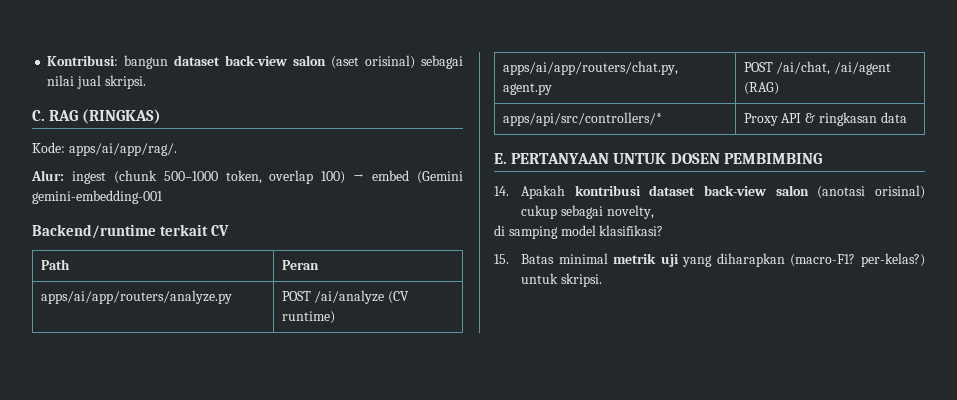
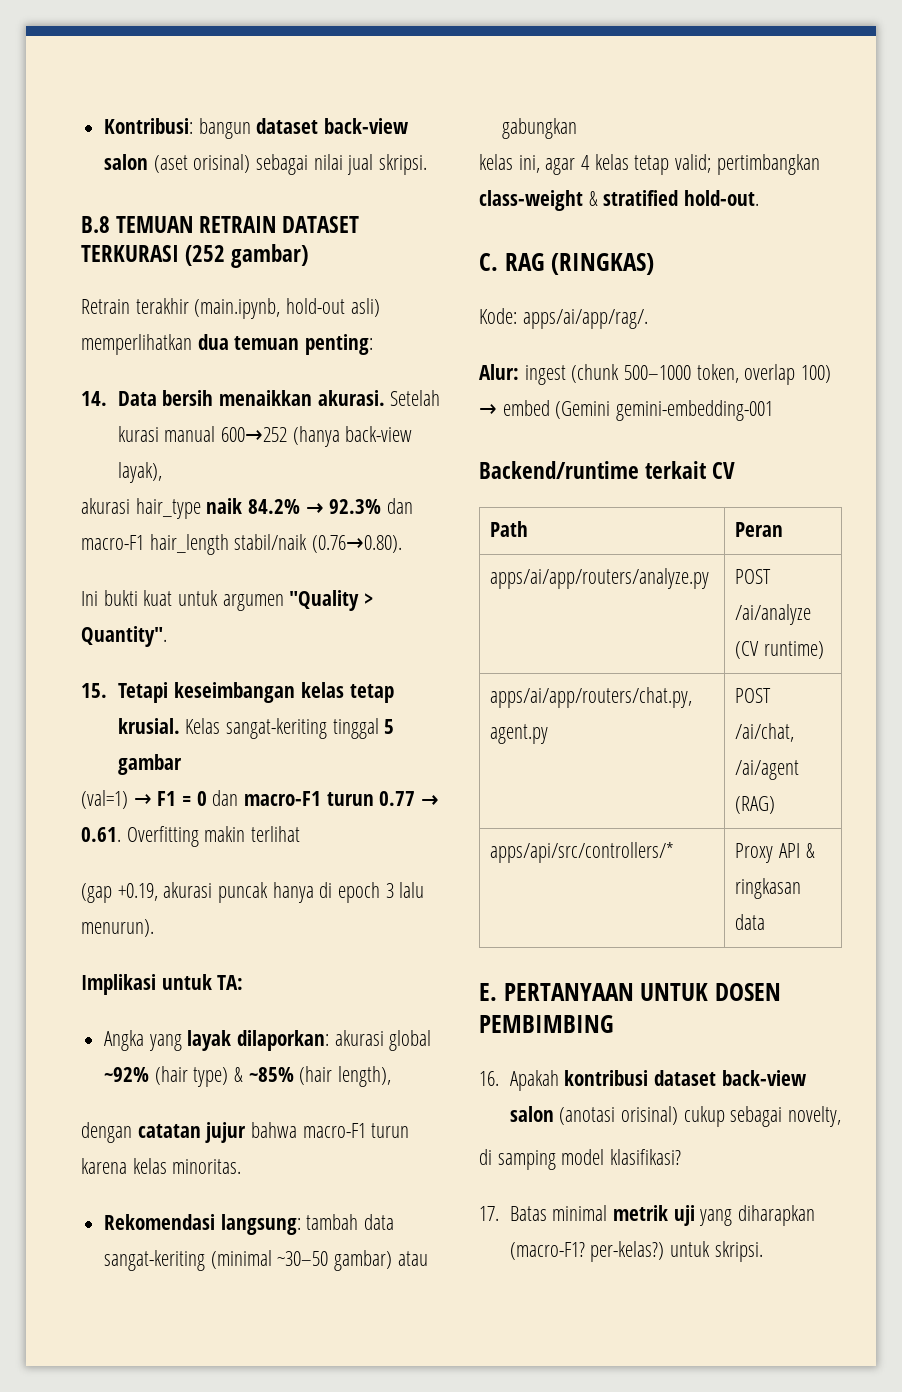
(146, 82) none -> [81,216,360,233] [81,244,309,268] [81,298,380,319] [81,334,374,355] [81,390,441,406] [117,426,413,447] [117,462,162,483] [81,498,414,519] [81,534,403,555] [81,590,374,611] [81,626,167,647] [81,682,394,703] [117,718,395,739] [117,754,182,775] [81,790,440,809] [81,826,301,847] [81,882,425,903] [81,919,154,937] [81,974,244,995] [104,1030,432,1051] [104,1066,392,1087] [81,1122,410,1143] [81,1158,242,1174] [104,1214,395,1235] [104,1250,428,1271] [502,118,578,139] [479,154,820,175] [479,190,760,211] // B.8 TEMUAN RETRAIN DATASET TERKURASI (252 gambar) // Retrain terakhir (main.ipynb, hold-out asli) memperlihatkan dua temuan penting: // 14. Data bersih menaikkan akurasi. Setelah kurasi manual 600→252 (hanya back-view layak), // akurasi hair_type naik 84.2% → 92.3% dan macro-F1 hair_length stabil/naik (0.76→0.80). // Ini bukti kuat untuk argumen "Quality > Quantity". // 15. Tetapi keseimbangan kelas tetap krusial. Kelas sangat-keriting tinggal 5 gambar // (val=1) → F1 = 0 dan macro-F1 turun 0.77 → 0.61. Overfitting makin terlihat // (gap +0.19, akurasi puncak hanya di epoch 3 lalu menurun). // Implikasi untuk TA: // Angka yang layak dilaporkan: akurasi global ~92% (hair type) & ~85% (hair length), // dengan catatan jujur bahwa macro-F1 turun karena kelas minoritas. // Rekomendasi langsung: tambah data sangat-keriting (minimal ~30–50 gambar) atau gabungkan // kelas ini, agar 4 kelas tetap valid; pertimbangkan class-weight & stratified hold-out.
[494,186,509,196] 14. -> [479,1071,499,1086] 16.
[494,254,509,264] 15. -> [479,1206,499,1221] 17.

